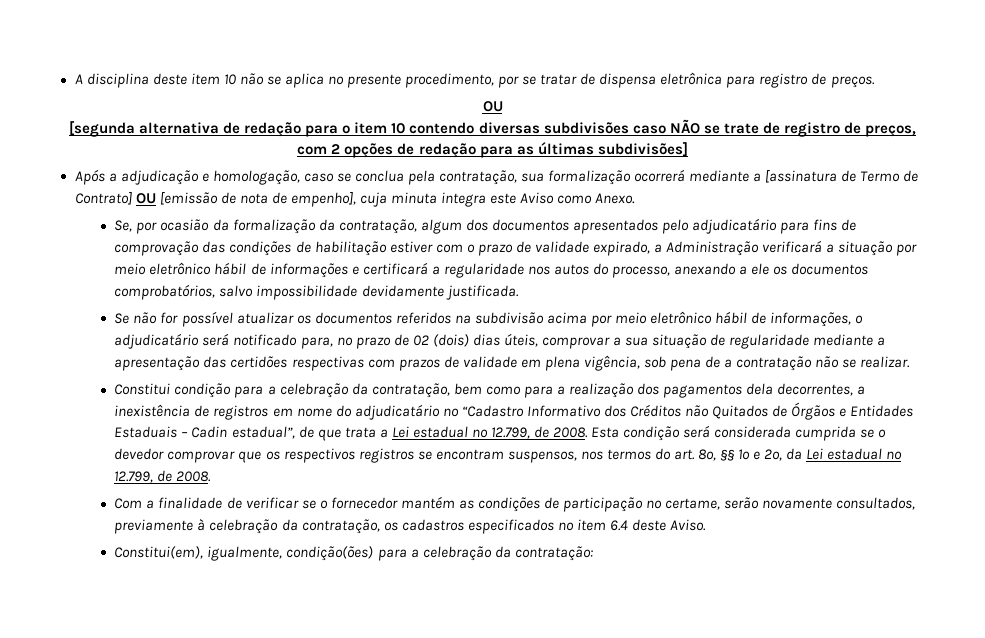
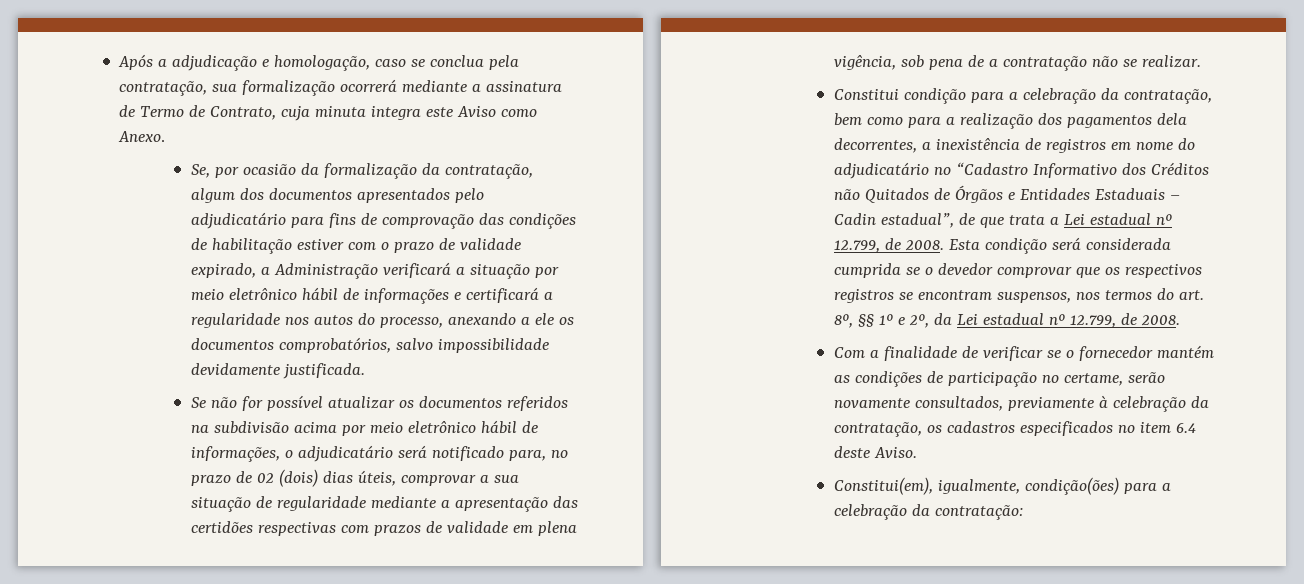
[74,72,875,88] [482,101,503,112] [69,119,916,137] [297,142,688,158] A disciplina deste item 10 não se aplica no presente procedimento, por se tratar de dispensa eletrônica para registro de preços. // OU // [segunda alternativa de redação para o item 10 contendo diversas subdivisões caso NÃO se trate de registro de preços, com 2 opções de redação para as últimas subdivisões] // -> (118, 62) none
[765,170,838,183] [assinatura -> [486,81,563,92] assinatura
[74,192,356,207] Contrato] OU [emissão de nota de empenho], -> [210,106,277,120] Contrato,

